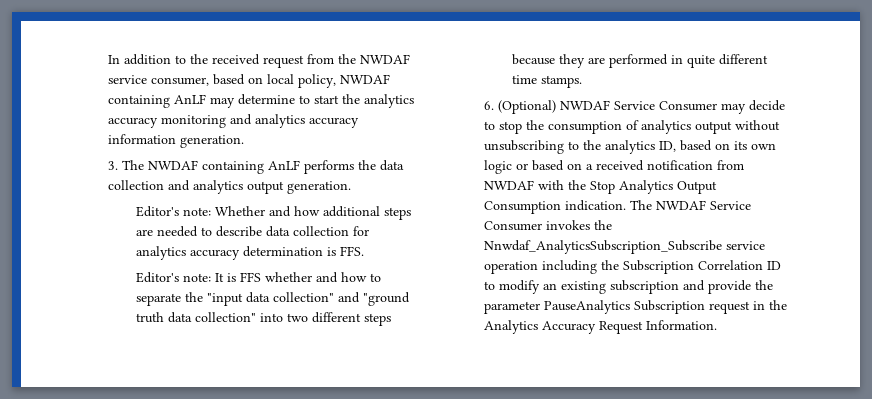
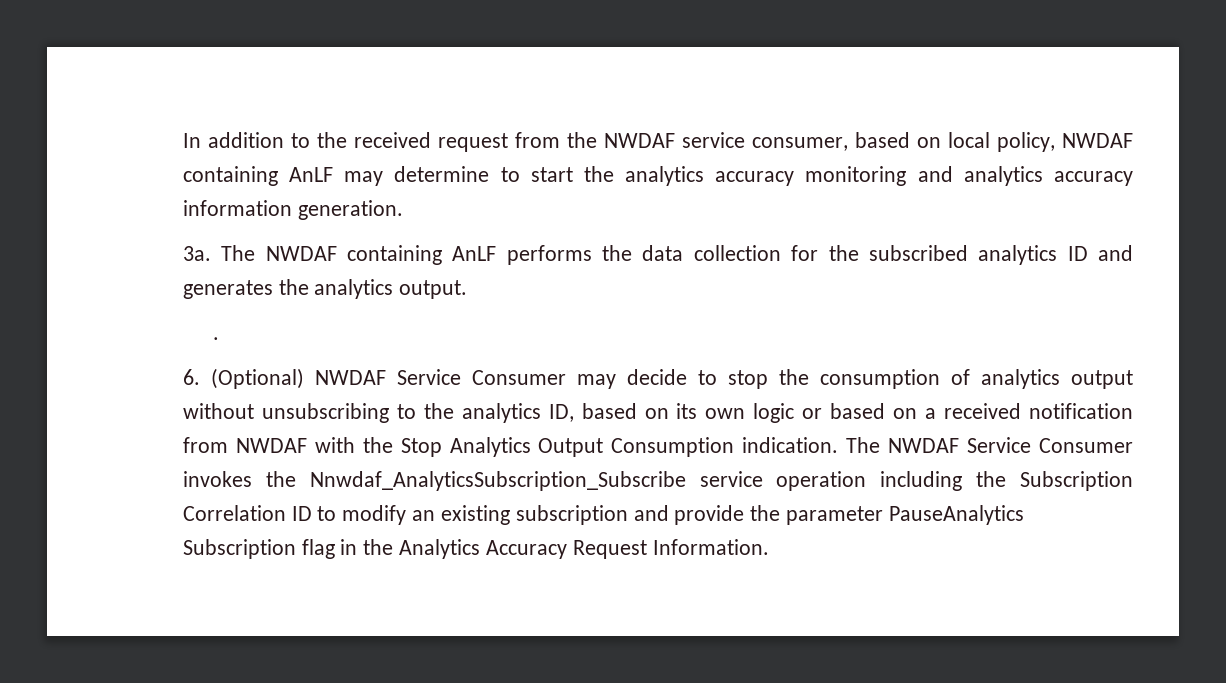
[108,161,119,170] 3. -> [182,246,211,261] 3a.
[168,180,352,194] [135,206,411,220] [135,226,369,237] [135,246,364,260] [135,272,381,283] [135,292,410,306] [135,312,391,326] [511,54,768,68] [511,75,582,88] and analytics output generation. // Editor's note: Whether and how additional steps are needed to describe data collection for analytics accuracy determination is FFS. // Editor's note: It is FFS whether and how to separate the "input data collection" and "ground truth data collection" into two different steps because they are performed in quite different time stamps. -> [791,245,1133,265] [182,279,468,299] [212,337,219,340] for the subscribed analytics ID and generates the analytics output. // .
[709,301,751,314] request -> [301,539,335,559] flag

